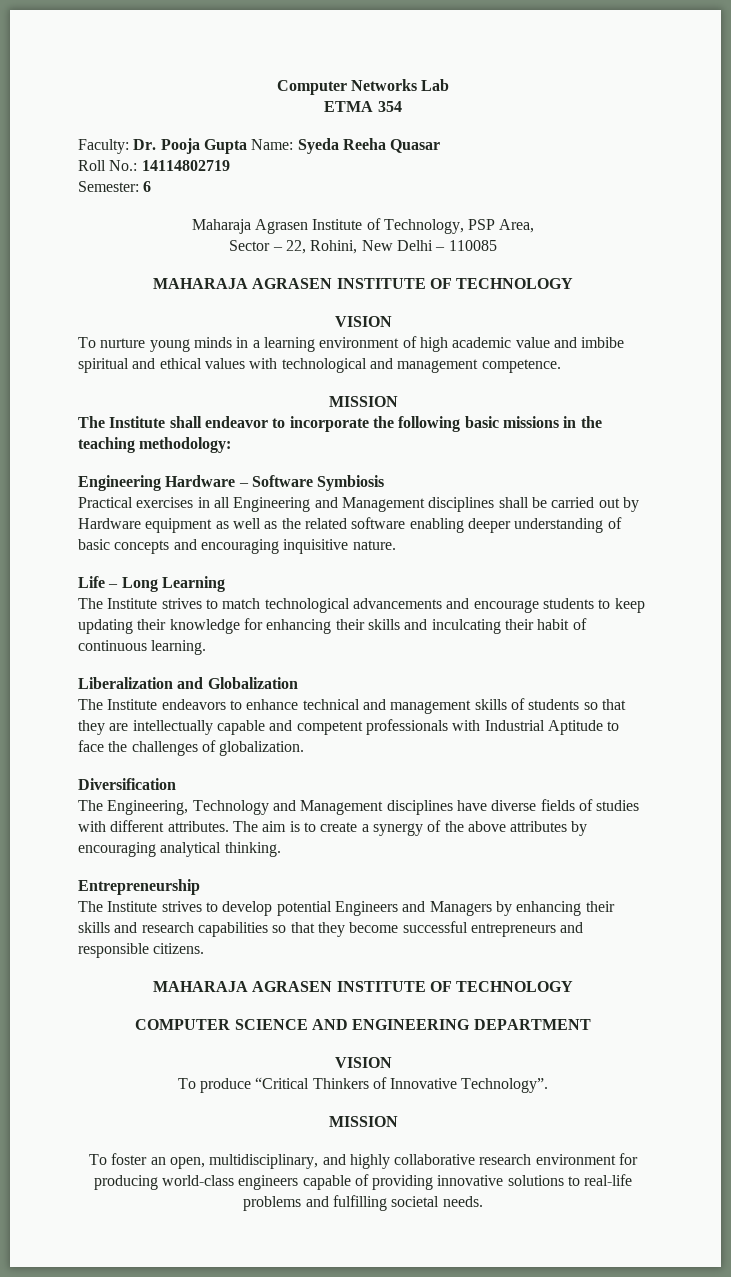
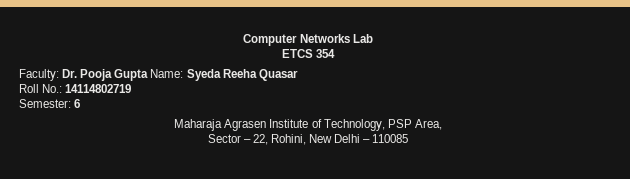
[324,101,374,112] ETMA -> [281,49,313,58] ETCS
[152,278,574,289] [334,316,392,327] [78,336,625,352] [78,358,561,373] [328,396,398,407] [78,416,602,432] [78,437,232,453] [78,475,385,491] [78,497,639,512] [78,517,622,533] [78,539,396,554] [78,576,225,592] [78,598,645,613] [78,618,587,634] [78,640,207,655] [78,677,298,689] [78,698,626,714] [78,719,620,735] [78,740,305,756] [78,778,176,790] [78,799,640,815] [78,820,588,836] [78,842,281,857] [78,879,200,895] [78,901,615,916] [78,921,584,937] [78,943,205,958] [152,981,574,992] [135,1019,591,1030] [334,1057,392,1068] [177,1077,549,1093] [328,1116,398,1127] [88,1153,639,1169] [93,1174,633,1190] [243,1195,483,1211] // MAHARAJA AGRASEN INSTITUTE OF TECHNOLOGY // VISION // To nurture young minds in a learning environment of high academic value and imbibe spiritual and ethical values with technological and management competence. // MISSION // The Institute shall endeavor to incorporate the following basic missions in the teaching methodology: // Engineering Hardware – Software Symbiosis // Practical exercises in all Engineering and Management disciplines shall be carried out by Hardware equipment as well as the related software enabling deeper understanding of basic concepts and encouraging inquisitive nature. // Life – Long Learning // The Institute strives to match technological advancements and encourage students to keep updating their knowledge for enhancing their skills and inculcating their habit of continuous learning. // Liberalization and Globalization // The Institute endeavors to enhance technical and management skills of students so that they are intellectually capable and competent professionals with Industrial Aptitude to face the challenges of globalization. // Diversification // The Engineering, Technology and Management disciplines have diverse fields of studies with different attributes. The aim is to create a synergy of the above attributes by encouraging analytical thinking. // Entrepreneurship // The Institute strives to develop potential Engineers and Managers by enhancing their skills and research capabilities so that they become successful entrepreneurs and responsible citizens. // MAHARAJA AGRASEN INSTITUTE OF TECHNOLOGY // COMPUTER SCIENCE AND ENGINEERING DEPARTMENT // VISION // To produce “Critical Thinkers of Innovative Technology”. // MISSION // To foster an open, multidisciplinary, and highly collaborative research environment for producing world-class engineers capable of providing innovative solutions to real-life problems and fulfilling societal needs. -> (409, 138) none

